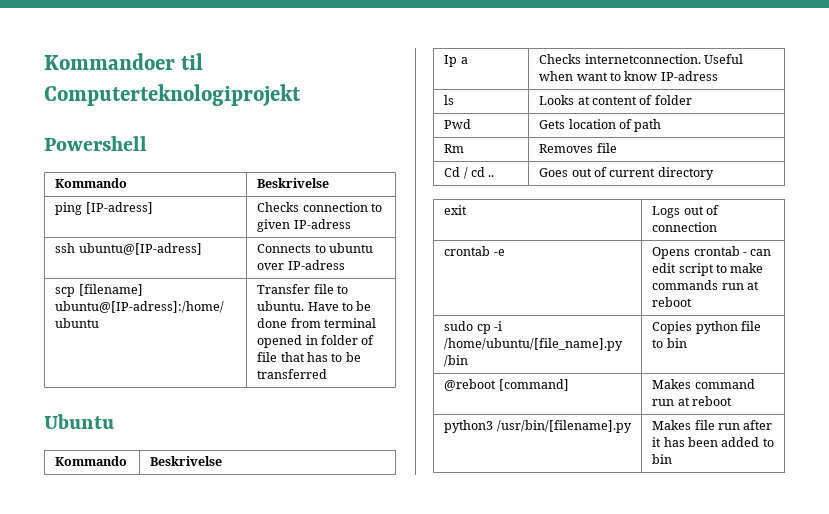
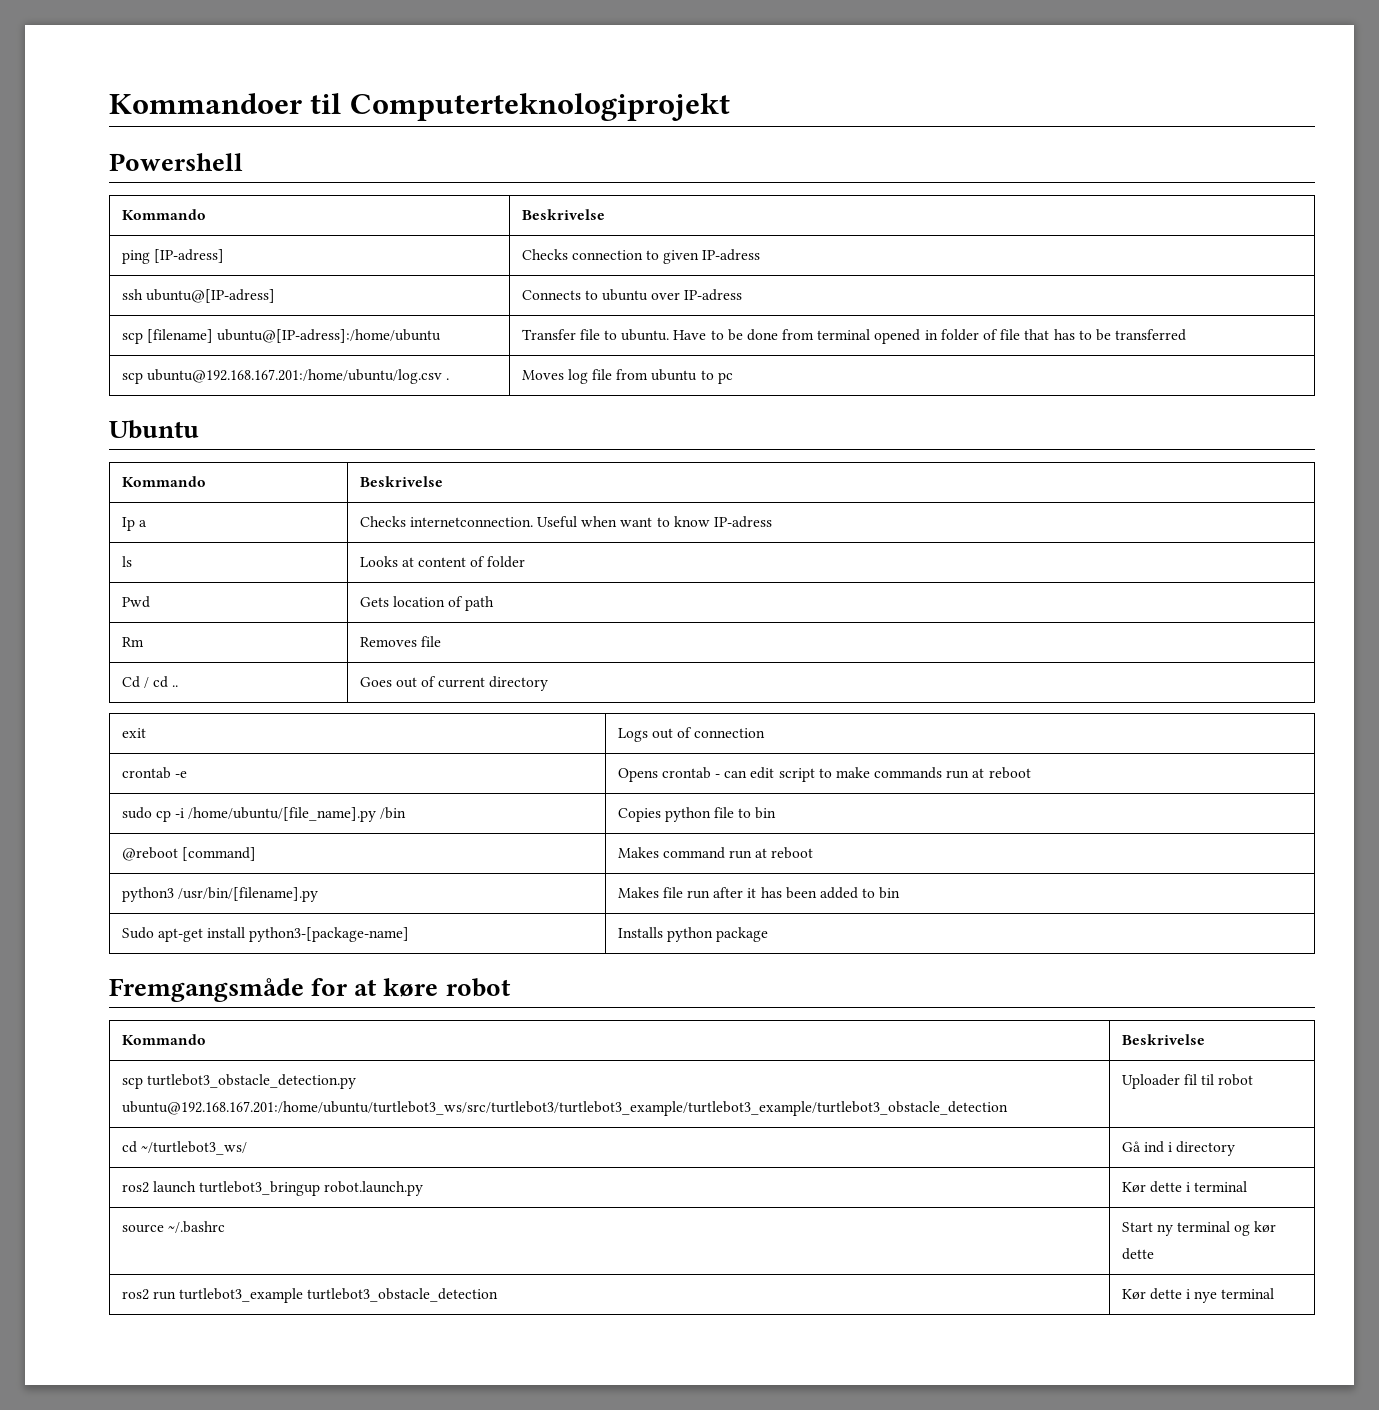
(328, 374) none -> [121,369,449,384] [521,369,733,384] // scp ubuntu@192.168.167.201:/home/ubuntu/log.csv . | Moves log file from ubuntu to pc
(673, 459) none -> [121,927,410,942] [617,927,768,942] [109,978,511,1002] [121,1034,206,1045] [1121,1034,1205,1045] [121,1074,356,1089] [121,1101,1008,1116] [1121,1074,1254,1089] [121,1141,247,1155] [1121,1141,1236,1156] [121,1181,424,1196] [1121,1181,1248,1193] [121,1221,225,1233] [1121,1221,1277,1236] [1121,1248,1154,1260] [121,1288,499,1303] [1121,1288,1275,1303] // Sudo apt-get install python3-[package-name] | Installs python package // Fremgangsmåde for at køre robot // Kommando | Beskrivelse // scp turtlebot3_obstacle_detection.py ubuntu@192.168.167.201:/home/ubuntu/turtlebot3_ws/src/turtlebot3/turtlebot3_example/turtlebot3_example/turtlebot3_obstacle_detection | Uploader fil til robot // cd ~/turtlebot3_ws/ | Gå ind i directory // ros2 launch turtlebot3_bringup robot.launch.py | Kør dette i terminal // source ~/.bashrc | Start ny terminal og kør dette // ros2 run turtlebot3_example turtlebot3_obstacle_detection | Kør dette i nye terminal

